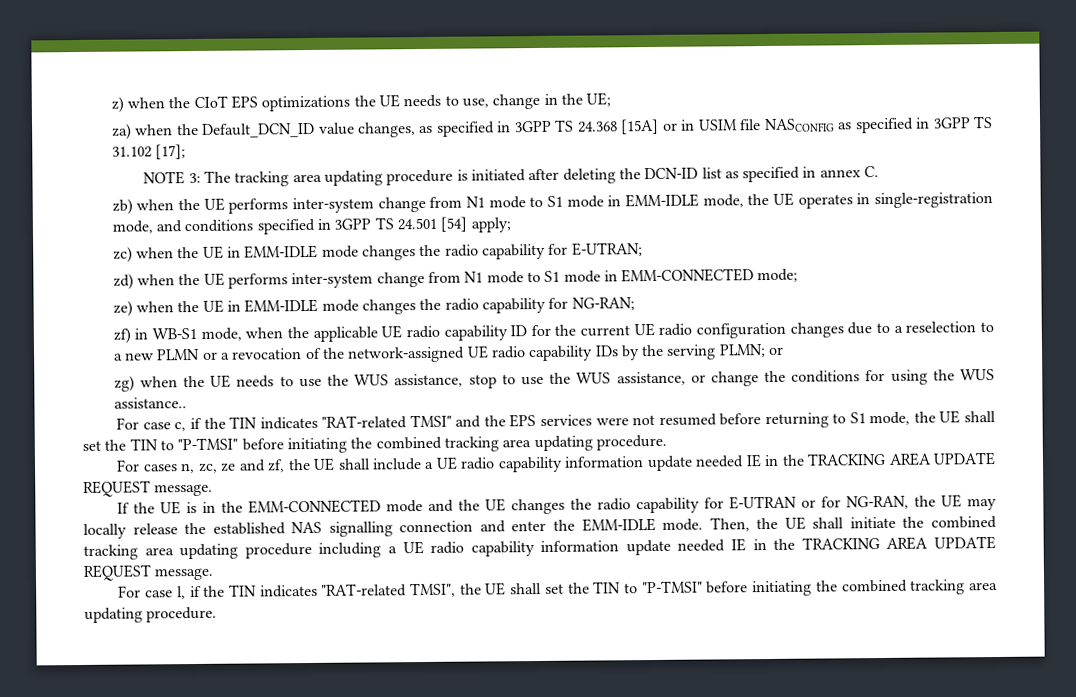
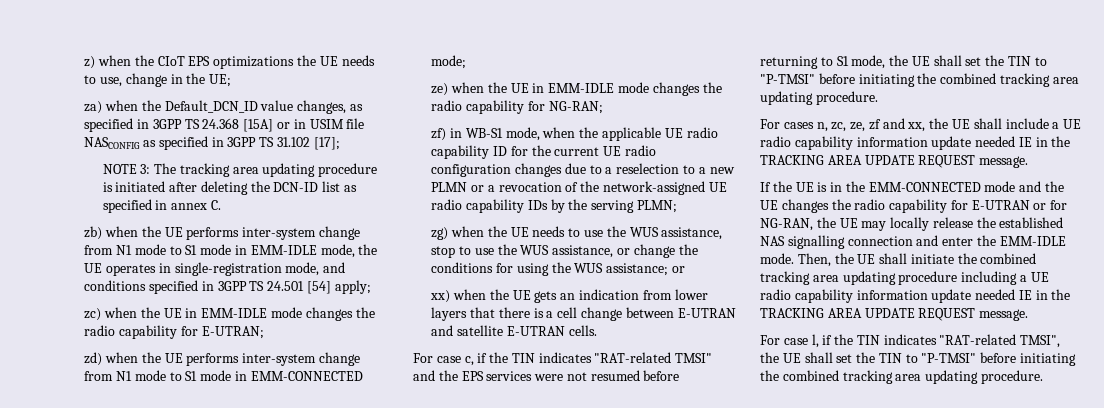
[768,346,785,355] or -> (677, 206) none
[113,397,187,409] assistance.. -> [606,263,685,276] [430,289,708,303] [431,307,736,321] [431,325,597,336] assistance; or // xx) when the UE gets an indication from lower layers that there is a cell change between E-UTRAN and satellite E-UTRAN cells.
[220,459,286,473] ze and zf, -> [850,118,926,132] ze, zf and xx,

